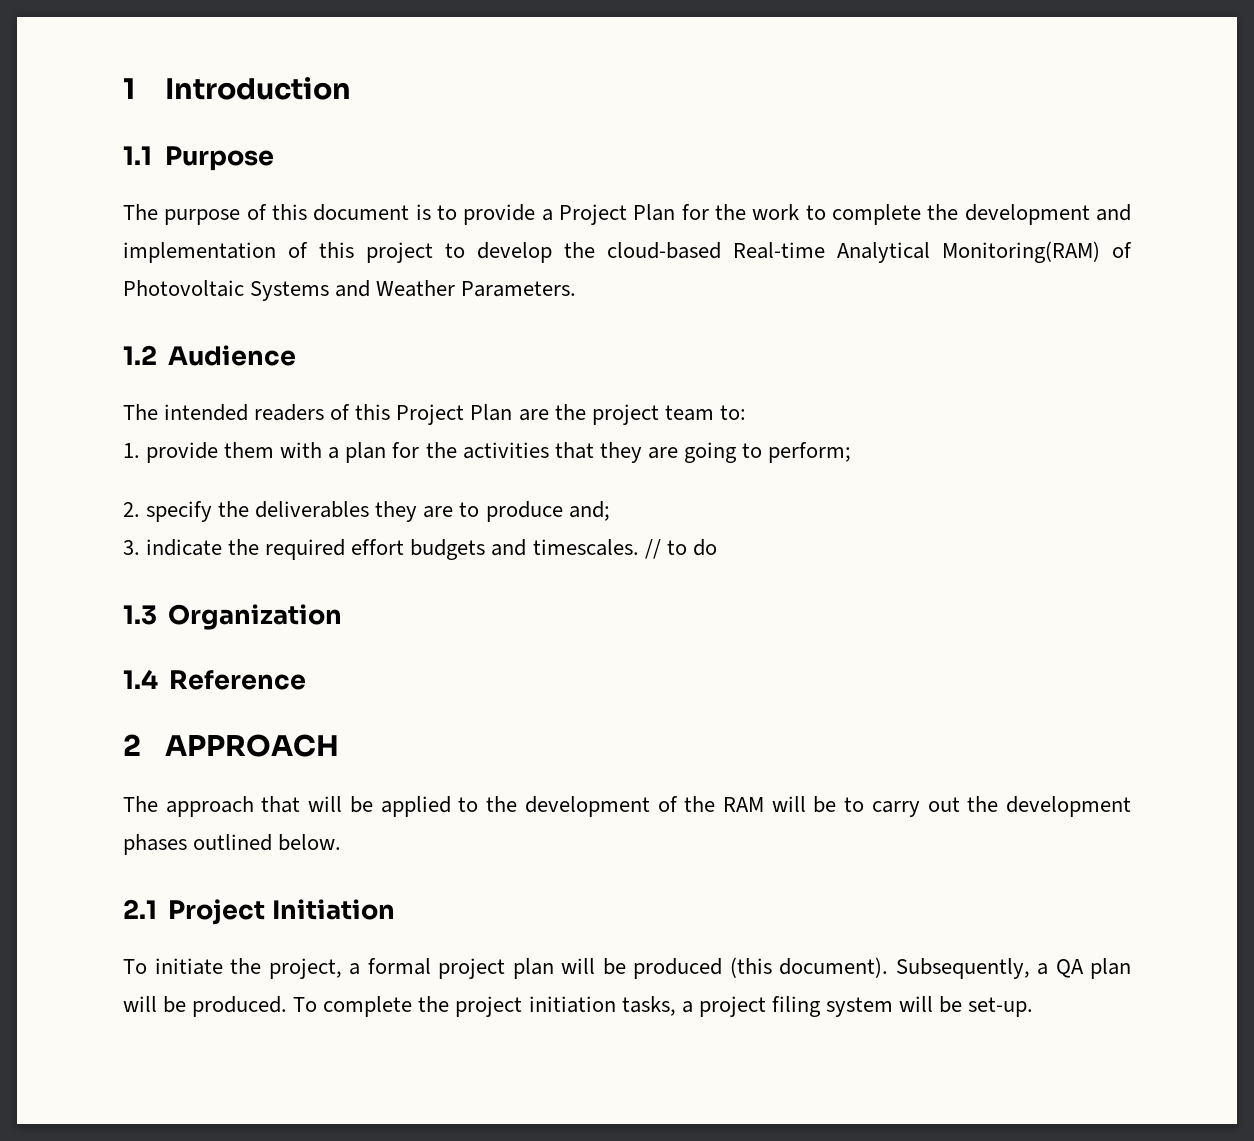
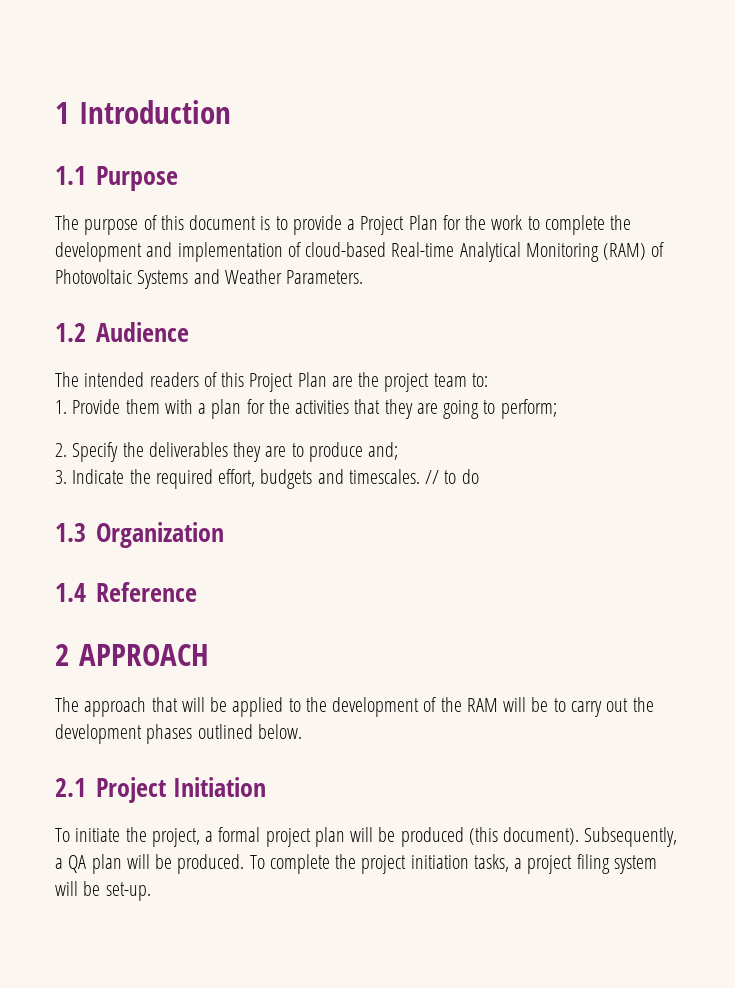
[319,242,595,263] this project to develop the -> (301, 249) none
[942,241,1100,263] Monitoring(RAM) -> [525,243,647,262] Monitoring (RAM)
[146,442,219,463] provide -> [72,399,121,414] Provide
[146,501,213,522] specify -> [72,442,119,462] Specify
[146,539,223,556] indicate -> [72,469,125,484] Indicate
[351,539,405,555] effort -> [218,469,256,487] effort,

